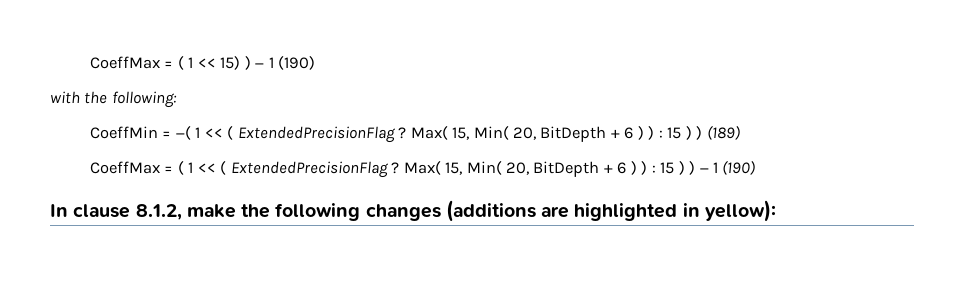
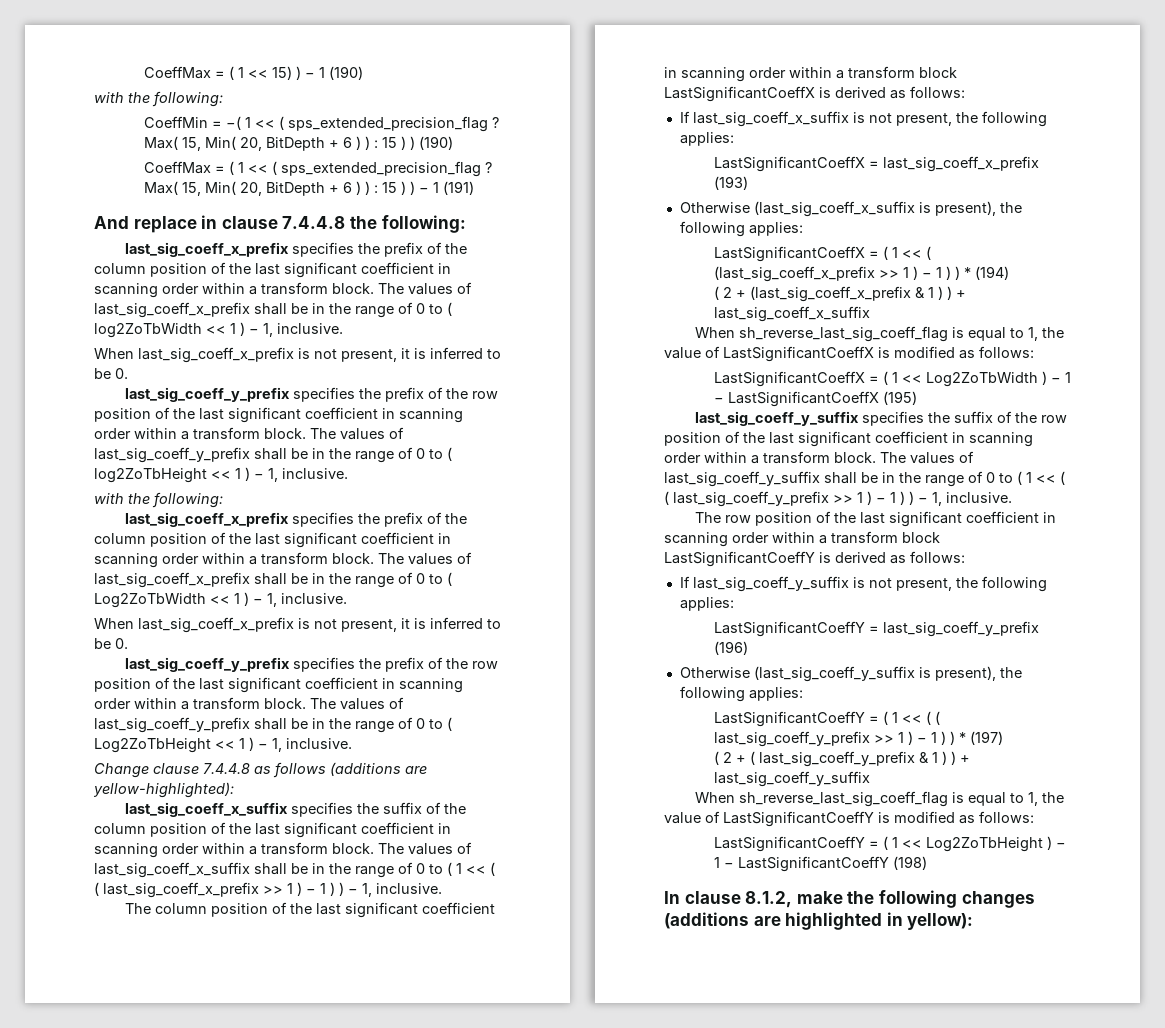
[237,126,395,143] ExtendedPrecisionFlag -> [287,116,488,132] sps_extended_precision_flag
[706,125,740,140] (189) -> [418,136,453,150] (190)
[230,161,388,178] ExtendedPrecisionFlag -> [280,161,481,177] sps_extended_precision_flag
[722,160,756,175] (190) -> [442,181,474,195] [94,215,466,233] [125,242,468,257] [94,262,451,278] [94,282,472,298] [94,302,452,318] [94,322,343,338] [94,347,501,363] [94,368,128,379] [125,387,499,402] [94,407,463,423] [94,427,404,440] [94,447,452,463] [94,467,348,483] [94,492,223,508] [125,512,468,527] [94,532,451,548] [94,552,472,568] [94,572,452,588] [94,592,347,608] [94,617,501,633] [94,638,128,649] [125,657,499,672] [94,677,463,693] [94,697,404,710] [94,717,452,733] [94,737,352,753] [94,762,427,778] [93,782,234,798] [125,802,467,817] [94,822,451,838] [94,842,472,858] [94,862,495,878] [94,882,442,898] [125,902,496,918] [664,66,957,82] [664,86,965,102] [679,111,1047,127] [679,132,734,146] [713,156,1039,172] [713,176,748,190] [679,201,1022,217] [679,221,803,237] [713,246,931,262] [713,266,1009,282] [713,286,966,302] [713,306,870,322] [695,326,1065,342] [664,346,1034,362] [713,371,1071,387] [713,391,917,407] [695,411,1068,426] [664,431,1033,447] [664,451,974,464] [664,471,1065,487] [664,491,1012,507] [695,511,1057,527] [664,531,940,547] [664,551,965,567] [679,576,1047,592] [679,597,734,611] [713,621,1039,637] [713,641,748,655] [679,666,1022,682] [679,686,803,702] [713,711,940,727] [713,731,1003,747] [713,751,970,767] [713,771,870,787] [695,791,1065,807] [664,811,1034,827] [713,836,1066,852] [713,856,927,872] (191) // And replace in clause 7.4.4.8 the following: // last_sig_coeff_x_prefix specifies the prefix of the column position of the last significant coefficient in scanning order within a transform block. The values of last_sig_coeff_x_prefix shall be in the range of 0 to ( log2ZoTbWidth << 1 ) − 1, inclusive. // When last_sig_coeff_x_prefix is not present, it is inferred to be 0. // last_sig_coeff_y_prefix specifies the prefix of the row position of the last significant coefficient in scanning order within a transform block. The values of last_sig_coeff_y_prefix shall be in the range of 0 to ( log2ZoTbHeight << 1 ) − 1, inclusive. // with the following: // last_sig_coeff_x_prefix specifies the prefix of the column position of the last significant coefficient in scanning order within a transform block. The values of last_sig_coeff_x_prefix shall be in the range of 0 to ( Log2ZoTbWidth << 1 ) − 1, inclusive. // When last_sig_coeff_x_prefix is not present, it is inferred to be 0. // last_sig_coeff_y_prefix specifies the prefix of the row position of the last significant coefficient in scanning order within a transform block. The values of last_sig_coeff_y_prefix shall be in the range of 0 to ( Log2ZoTbHeight << 1 ) − 1, inclusive. // Change clause 7.4.4.8 as follows (additions are yellow-highlighted): // last_sig_coeff_x_suffix specifies the suffix of the column position of the last significant coefficient in scanning order within a transform block. The values of last_sig_coeff_x_suffix shall be in the range of 0 to ( 1 << ( ( last_sig_coeff_x_prefix >> 1 ) − 1 ) ) − 1, inclusive. // The column position of the last significant coefficient in scanning order within a transform block LastSignificantCoeffX is derived as follows: // If last_sig_coeff_x_suffix is not present, the following applies: // LastSignificantCoeffX = last_sig_coeff_x_prefix (193) // Otherwise (last_sig_coeff_x_suffix is present), the following applies: // LastSignificantCoeffX = ( 1 << ( (last_sig_coeff_x_prefix >> 1 ) − 1 ) ) * (194) // ( 2 + (last_sig_coeff_x_prefix & 1 ) ) + last_sig_coeff_x_suffix // When sh_reverse_last_sig_coeff_flag is equal to 1, the value of LastSignificantCoeffX is modified as follows: // LastSignificantCoeffX = ( 1 << Log2ZoTbWidth ) − 1 − LastSignificantCoeffX (195) // last_sig_coeff_y_suffix specifies the suffix of the row position of the last significant coefficient in scanning order within a transform block. The values of last_sig_coeff_y_suffix shall be in the range of 0 to ( 1 << ( ( last_sig_coeff_y_prefix >> 1 ) − 1 ) ) − 1, inclusive. // The row position of the last significant coefficient in scanning order within a transform block LastSignificantCoeffY is derived as follows: // If last_sig_coeff_y_suffix is not present, the following applies: // LastSignificantCoeffY = last_sig_coeff_y_prefix (196) // Otherwise (last_sig_coeff_y_suffix is present), the following applies: // LastSignificantCoeffY = ( 1 << ( ( last_sig_coeff_y_prefix >> 1 ) − 1 ) ) * (197) // ( 2 + ( last_sig_coeff_y_prefix & 1 ) ) + last_sig_coeff_y_suffix // When sh_reverse_last_sig_coeff_flag is equal to 1, the value of LastSignificantCoeffY is modified as follows: // LastSignificantCoeffY = ( 1 << Log2ZoTbHeight ) − 1 − LastSignificantCoeffY (198)

